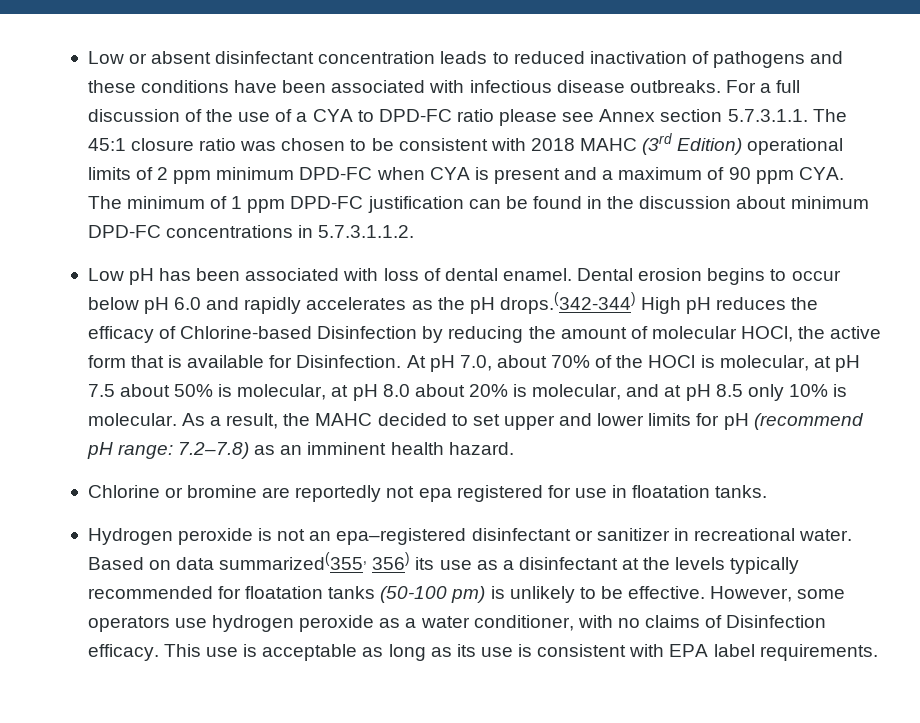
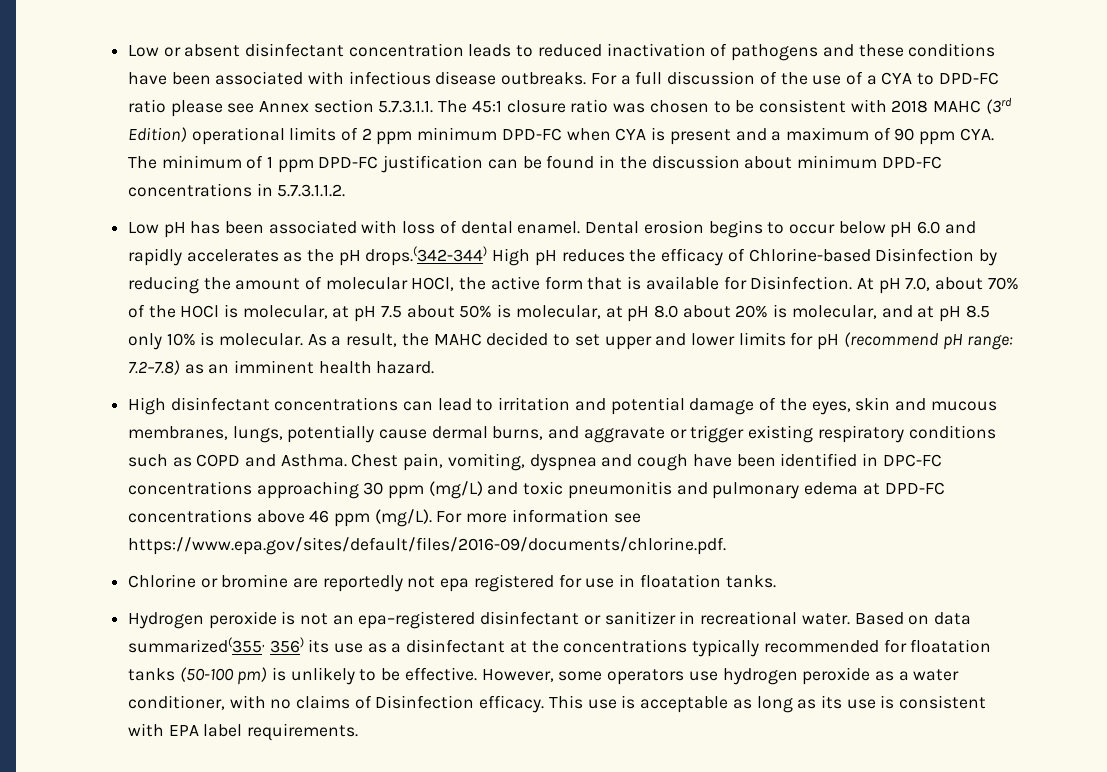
(514, 448) none -> [127,397,997,415] [127,425,996,443] [127,453,942,471] [127,481,945,499] [127,509,641,527] [127,537,726,555] // High disinfectant concentrations can lead to irritation and potential damage of the eyes, skin and mucous membranes, lungs, potentially cause dermal burns, and aggravate or trigger existing respiratory conditions such as COPD and Asthma. Chest pain, vomiting, dyspnea and cough have been identified in DPC-FC concentrations approaching 30 ppm (mg/L) and toxic pneumonitis and pulmonary edema at DPD-FC concentrations above 46 ppm (mg/L). For more information see https://www.epa.gov/sites/default/files/2016-09/documents/chlorine.pdf.
[675,557,726,570] levels -> [563,639,688,653] concentrations

